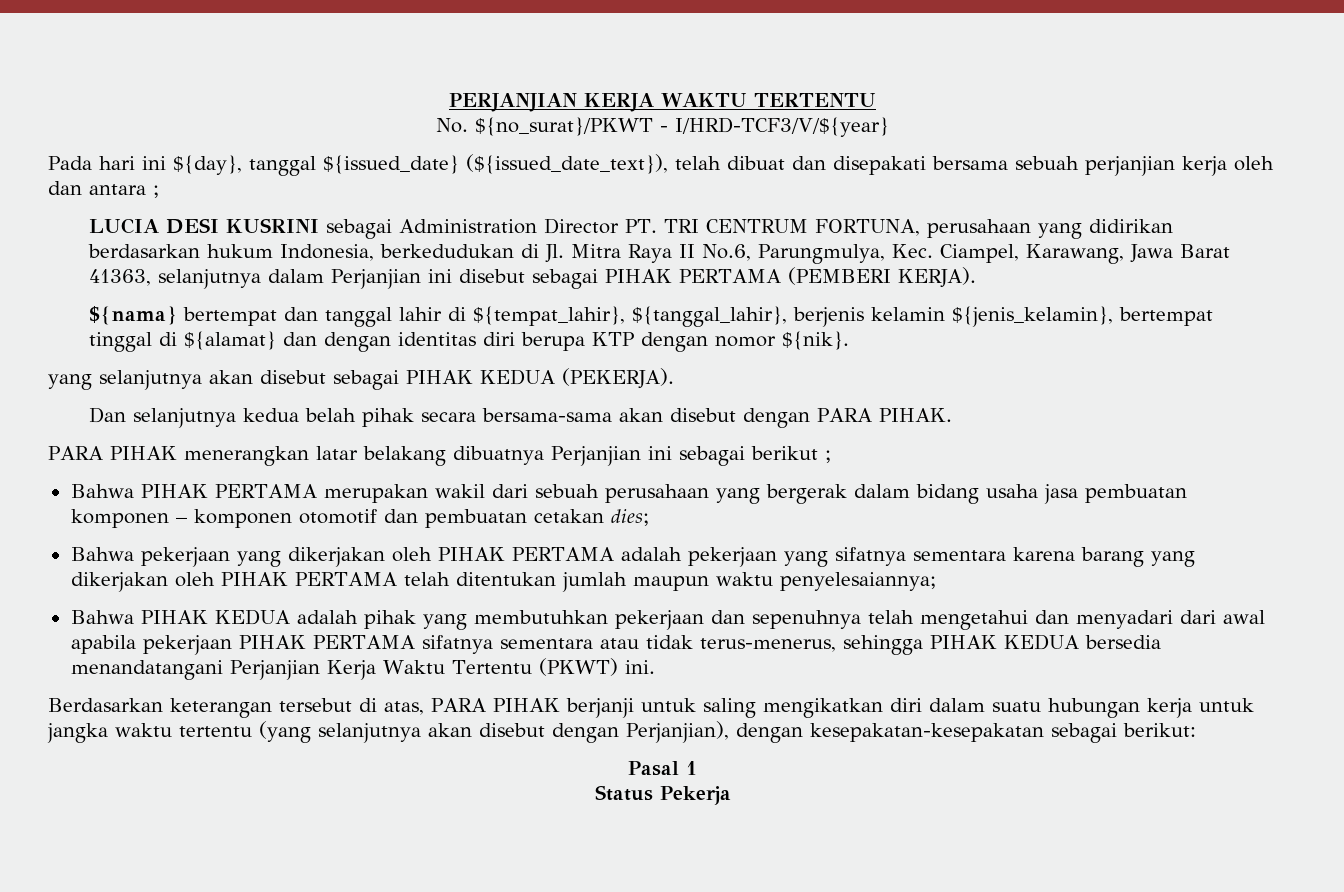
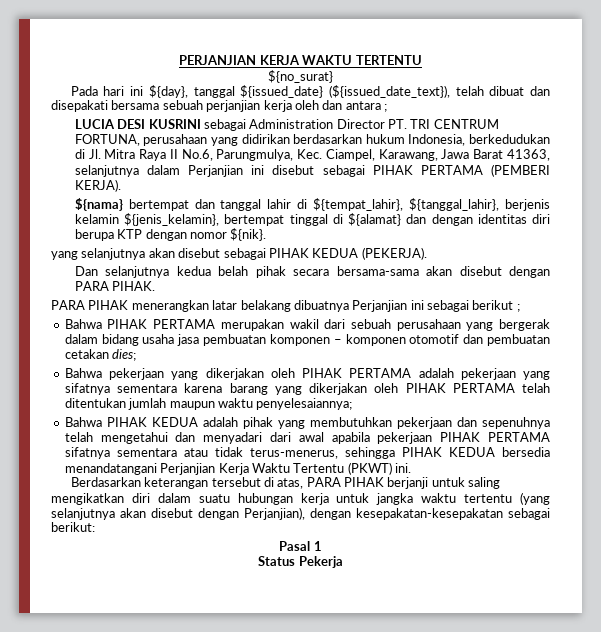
[436,117,889,137] No. ${no_surat}/PKWT - I/HRD-TCF3/V/${year} -> [268,70,333,83] ${no_surat}

